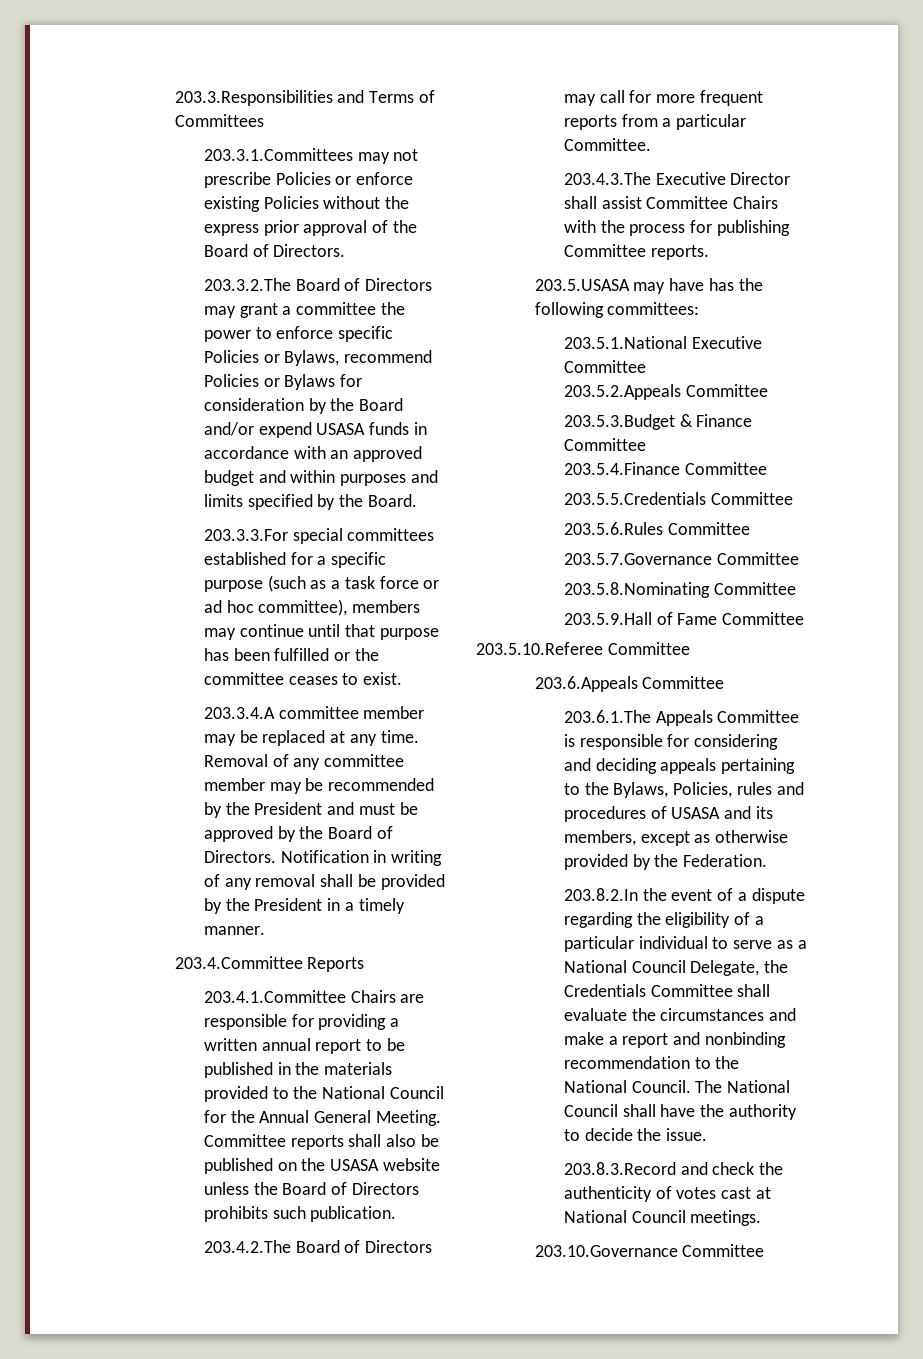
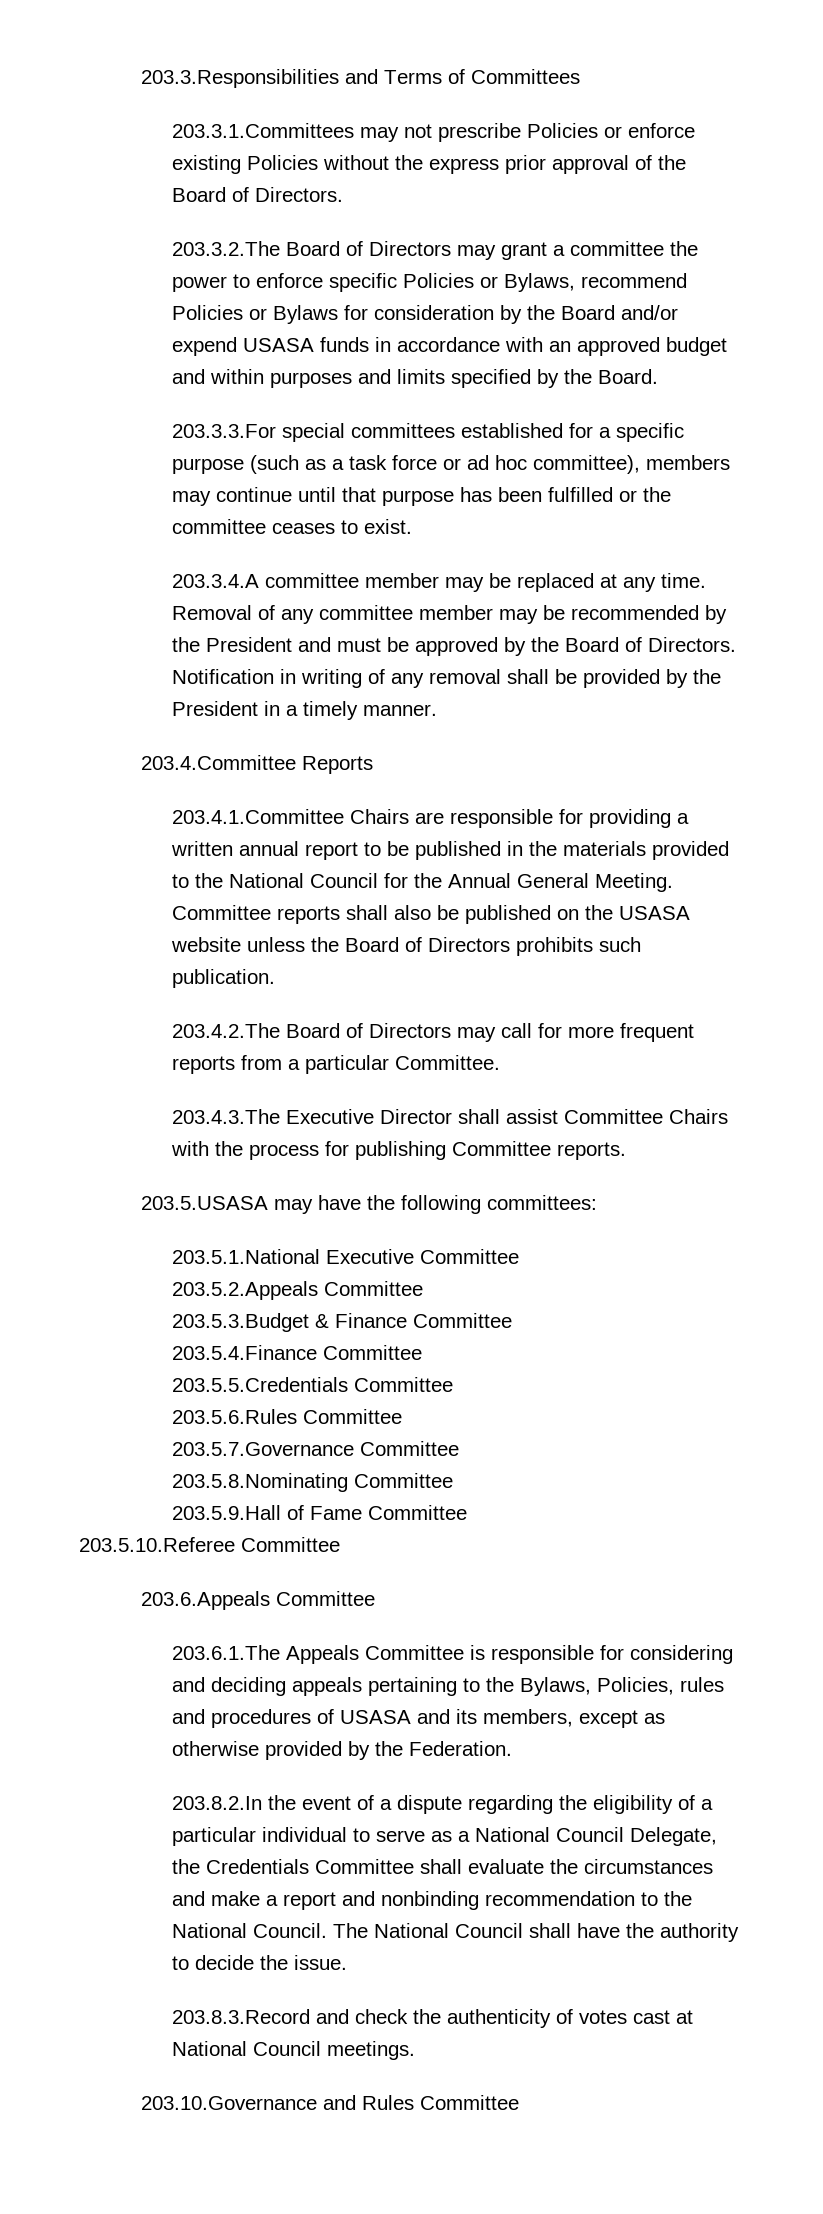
[708,278,734,291] has -> (361, 1202) none
(678, 1251) none -> [322,2095,414,2110] and Rules

